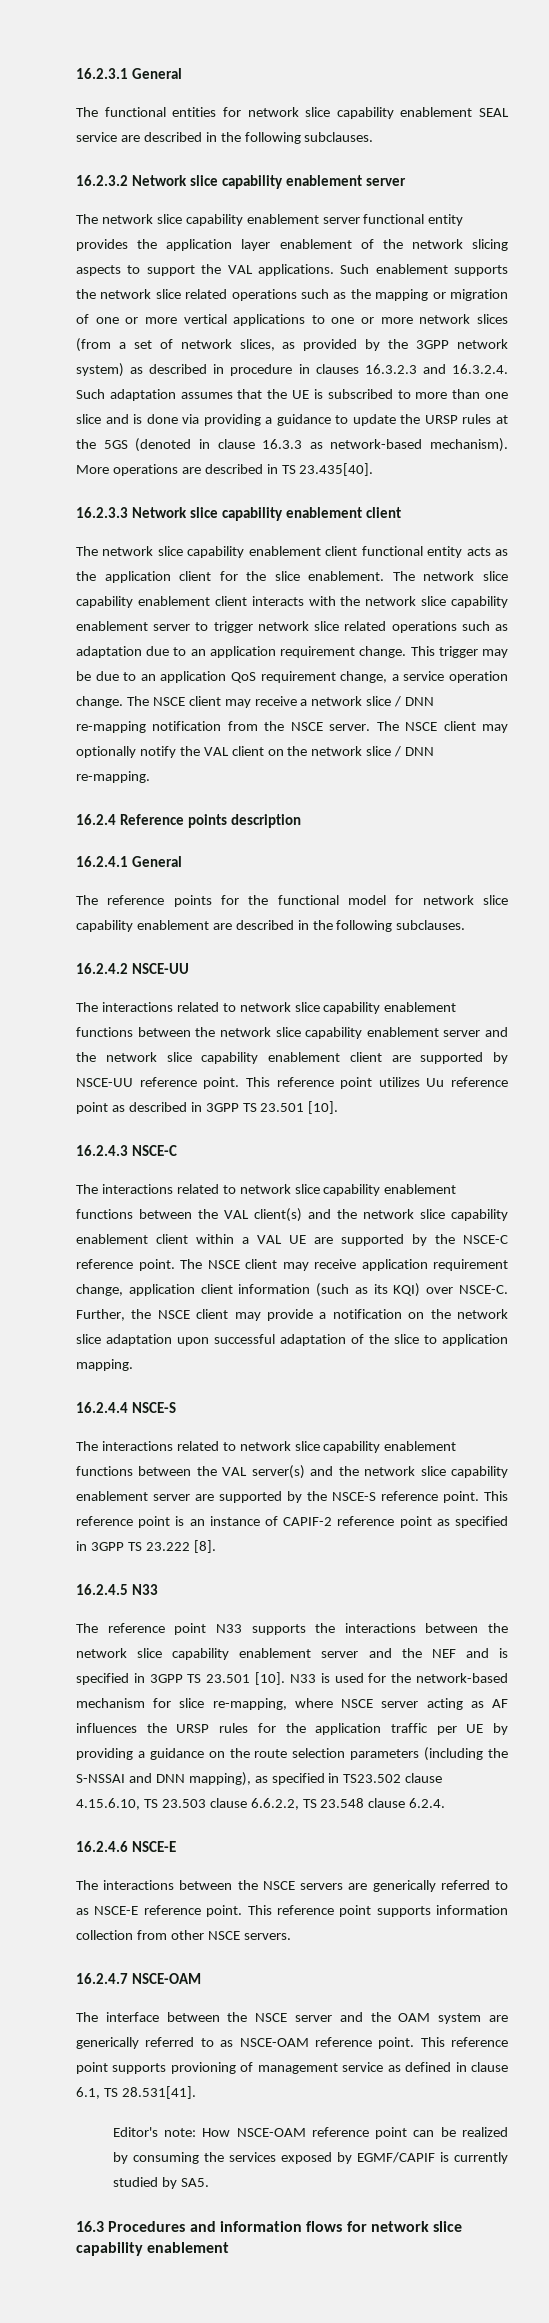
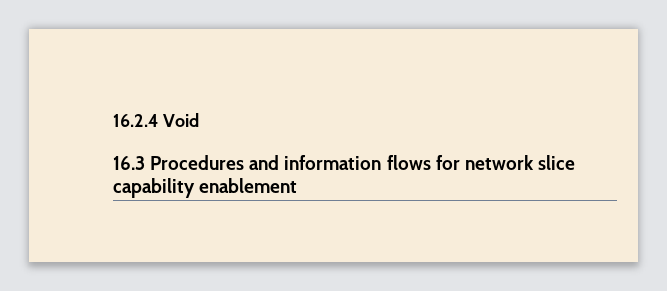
[76,68,182,79] [76,107,509,119] [76,132,374,144] [76,175,406,189] [76,214,464,226] [76,239,508,251] [76,264,508,276] [76,289,508,301] [76,314,508,326] [76,338,509,352] [76,363,508,377] [76,389,508,401] [76,414,509,426] [76,438,508,452] [76,463,374,476] [76,507,401,521] [76,546,509,558] [76,571,508,583] [76,596,508,608] [76,621,508,633] [76,646,508,658] [76,671,509,683] [76,696,435,708] [76,721,509,733] [76,746,435,758] [76,771,150,783] [76,814,302,828] [76,856,182,867] [76,895,508,907] [76,920,466,932] [76,963,189,974] [76,1002,457,1014] [76,1027,508,1039] [76,1052,508,1064] [76,1077,508,1089] [76,1101,339,1114] [76,1145,177,1156] [76,1184,457,1196] [76,1208,508,1222] [76,1234,508,1246] [76,1259,508,1271] [76,1283,508,1297] [76,1309,508,1321] [76,1334,508,1346] [76,1359,133,1371] [76,1402,176,1413] [76,1441,457,1453] [76,1465,509,1479] [76,1491,508,1503] [76,1516,508,1528] [76,1540,216,1553] [76,1584,158,1595] [76,1623,508,1635] [76,1648,508,1660] [76,1672,508,1685] [76,1698,509,1710] [76,1723,508,1735] [76,1747,509,1761] [76,1772,443,1786] [76,1798,446,1810] [76,1841,176,1852] [76,1880,509,1892] [76,1905,508,1917] [76,1930,291,1940] [76,1973,201,1984] [76,2012,509,2024] [76,2037,508,2049] [76,2062,509,2074] [76,2086,196,2099] [112,2127,508,2139] [112,2152,508,2164] [112,2177,209,2189] 16.2.3.1 General // The functional entities for network slice capability enablement SEAL service are described in the following subclauses. // 16.2.3.2 Network slice capability enablement server // The network slice capability enablement server functional entity provides the application layer enablement of the network slicing aspects to support the VAL applications. Such enablement supports the network slice related operations such as the mapping or migration of one or more vertical applications to one or more network slices (from a set of network slices, as provided by the 3GPP network system) as described in procedure in clauses 16.3.2.3 and 16.3.2.4. Such adaptation assumes that the UE is subscribed to more than one slice and is done via providing a guidance to update the URSP rules at the 5GS (denoted in clause 16.3.3 as network-based mechanism). More operations are described in TS 23.435[40]. // 16.2.3.3 Network slice capability enablement client // The network slice capability enablement client functional entity acts as the application client for the slice enablement. The network slice capability enablement client interacts with the network slice capability enablement server to trigger network slice related operations such as adaptation due to an application requirement change. This trigger may be due to an application QoS requirement change, a service operation change. The NSCE client may receive a network slice / DNN re-mapping notification from the NSCE server. The NSCE client may optionally notify the VAL client on the network slice / DNN re-mapping. // 16.2.4 Reference points description // 16.2.4.1 General // The reference points for the functional model for network slice capability enablement are described in the following subclauses. // 16.2.4.2 NSCE-UU // The interactions related to network slice capability enablement functions between the network slice capability enablement server and the network slice capability enablement client are supported by NSCE-UU reference point. This reference point utilizes Uu reference point as described in 3GPP TS 23.501 [10]. // 16.2.4.3 NSCE-C // The interactions related to network slice capability enablement functions between the VAL client(s) and the network slice capability enablement client within a VAL UE are supported by the NSCE-C reference point. The NSCE client may receive application requirement change, application client information (such as its KQI) over NSCE-C. Further, the NSCE client may provide a notification on the network slice adaptation upon successful adaptation of the slice to application mapping. // 16.2.4.4 NSCE-S // The interactions related to network slice capability enablement functions between the VAL server(s) and the network slice capability enablement server are supported by the NSCE-S reference point. This reference point is an instance of CAPIF-2 reference point as specified in 3GPP TS 23.222 [8]. // 16.2.4.5 N33 // The reference point N33 supports the interactions between the network slice capability enablement server and the NEF and is specified in 3GPP TS 23.501 [10]. N33 is used for the network-based mechanism for slice re-mapping, where NSCE server acting as AF influences the URSP rules for the application traffic per UE by providing a guidance on the route selection parameters (including the S-NSSAI and DNN mapping), as specified in TS23.502 clause 4.15.6.10, TS 23.503 clause 6.6.2.2, TS 23.548 clause 6.2.4. // 16.2.4.6 NSCE-E // The interactions between the NSCE servers are generically referred to as NSCE-E reference point. This reference point supports information collection from other NSCE servers. // 16.2.4.7 NSCE-OAM // The interface between the NSCE server and the OAM system are generically referred to as NSCE-OAM reference point. This reference point supports provioning of management service as defined in clause 6.1, TS 28.531[41]. // Editor's note: How NSCE-OAM reference point can be realized by consuming the services exposed by EGMF/CAPIF is currently studied by SA5. -> [113,113,199,127] 16.2.4 Void

